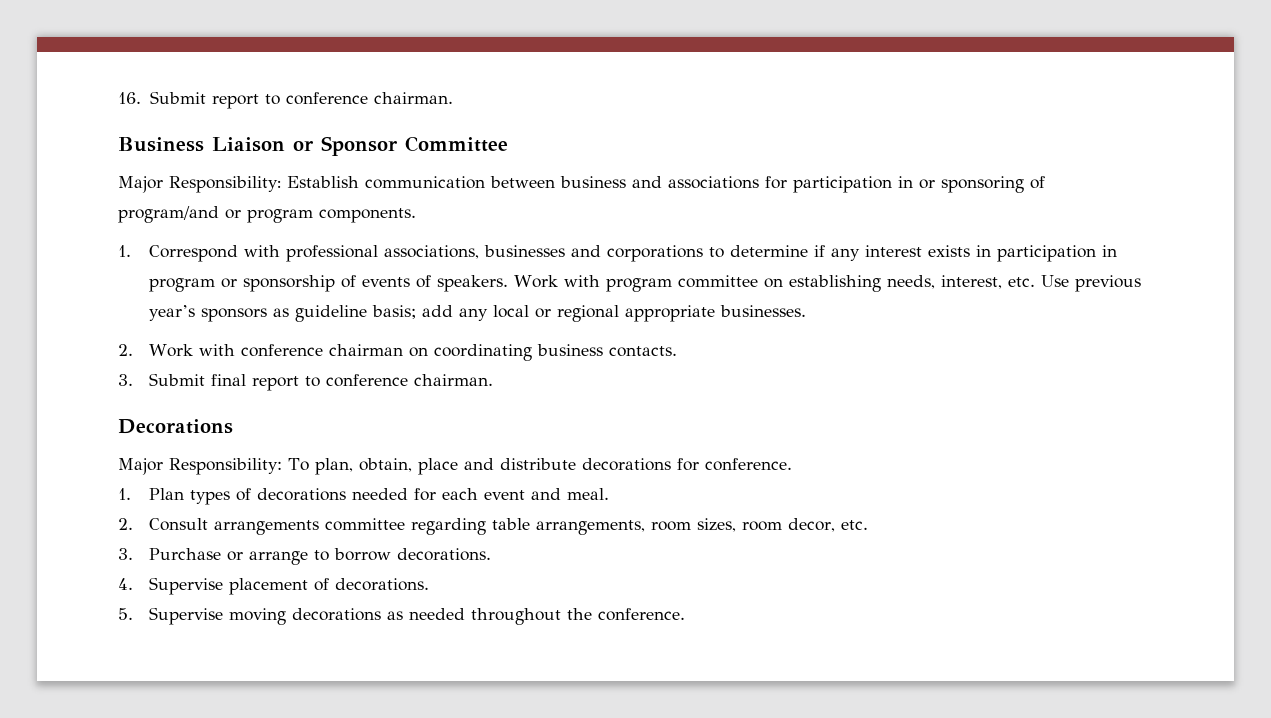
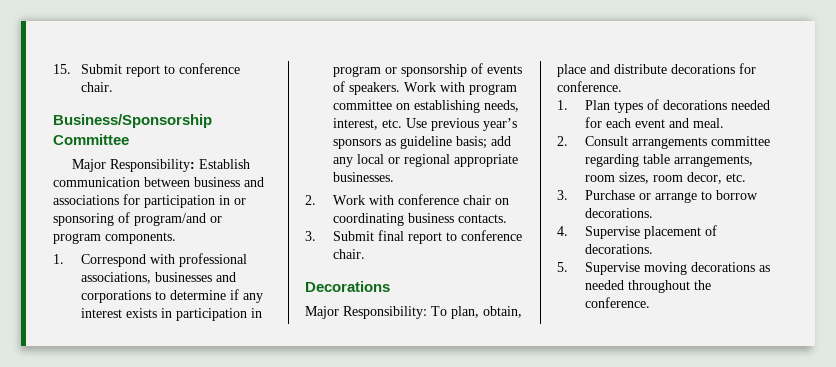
[118,92,141,104] 16. -> [53,64,71,74] 15.
[373,92,453,104] [118,136,398,156] chairman. // Business Liaison or Sponsor -> [80,82,113,92] [53,114,212,128] chair. // Business/Sponsorship
[329,344,404,356] chairman -> [462,195,491,205] chair
[414,374,494,386] chairman. -> [332,249,365,259] chair.

